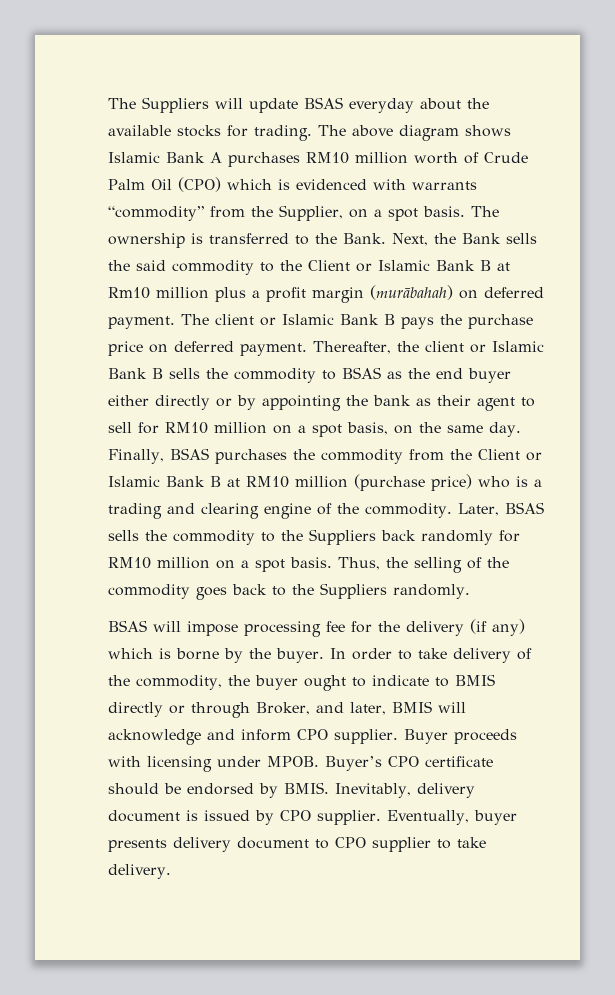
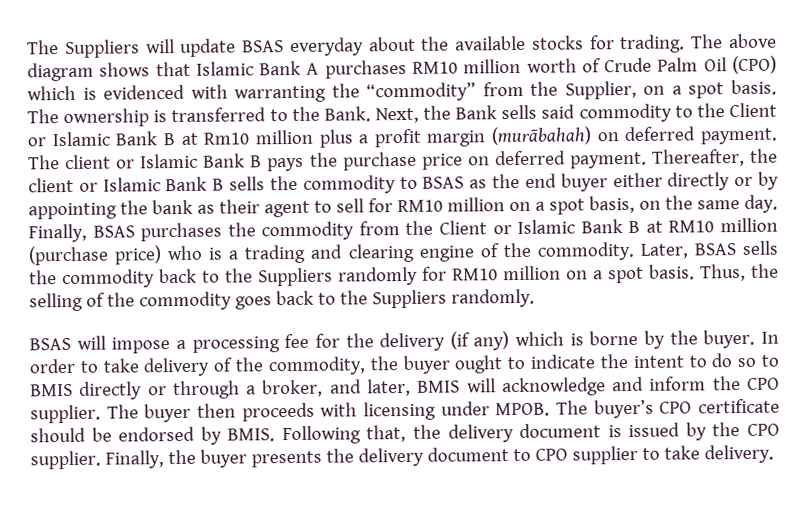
(511, 131) none -> [155,61,191,77] that
[412,181,477,190] warrants -> [234,83,360,103] warranting the
[108,260,130,271] the -> (538, 112) none
[261,529,416,545] to the Suppliers back -> [159,267,333,287] back to the Suppliers
(238, 628) none -> [175,339,186,350] a
(429, 680) none -> [599,353,757,369] the intent to do so
[256,702,310,715] Broker, -> [246,379,324,398] a broker,
[297,729,448,744] CPO supplier. Buyer -> [712,376,781,391] [30,403,236,424] the CPO supplier. The buyer then
[325,756,382,771] Buyer’s -> [556,399,654,419] The buyer’s
[335,783,411,798] Inevitably, -> [281,424,441,445] Following that, the
[280,810,469,825] CPO supplier. Eventually, -> [712,422,780,437] [30,449,196,470] the CPO supplier. Finally, the
(167, 845) none -> [325,448,354,463] the

